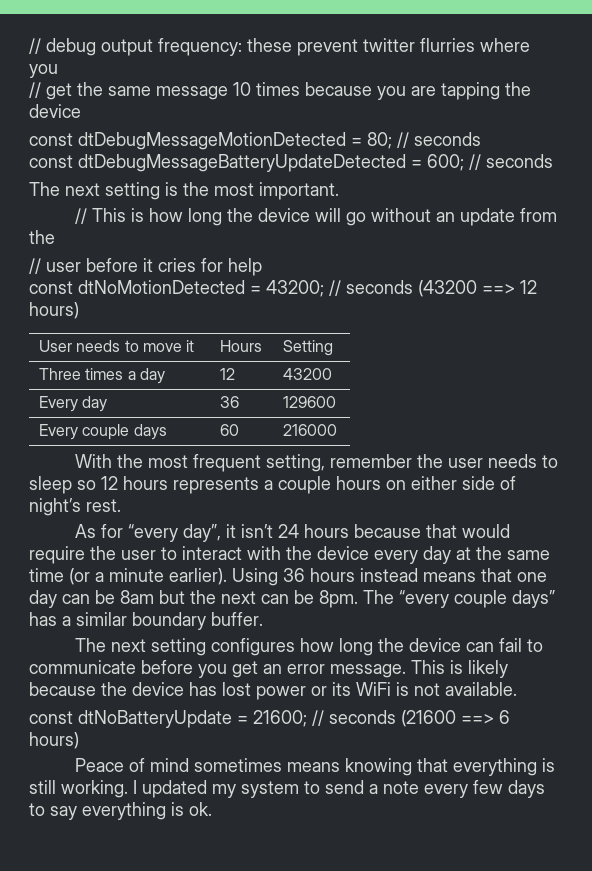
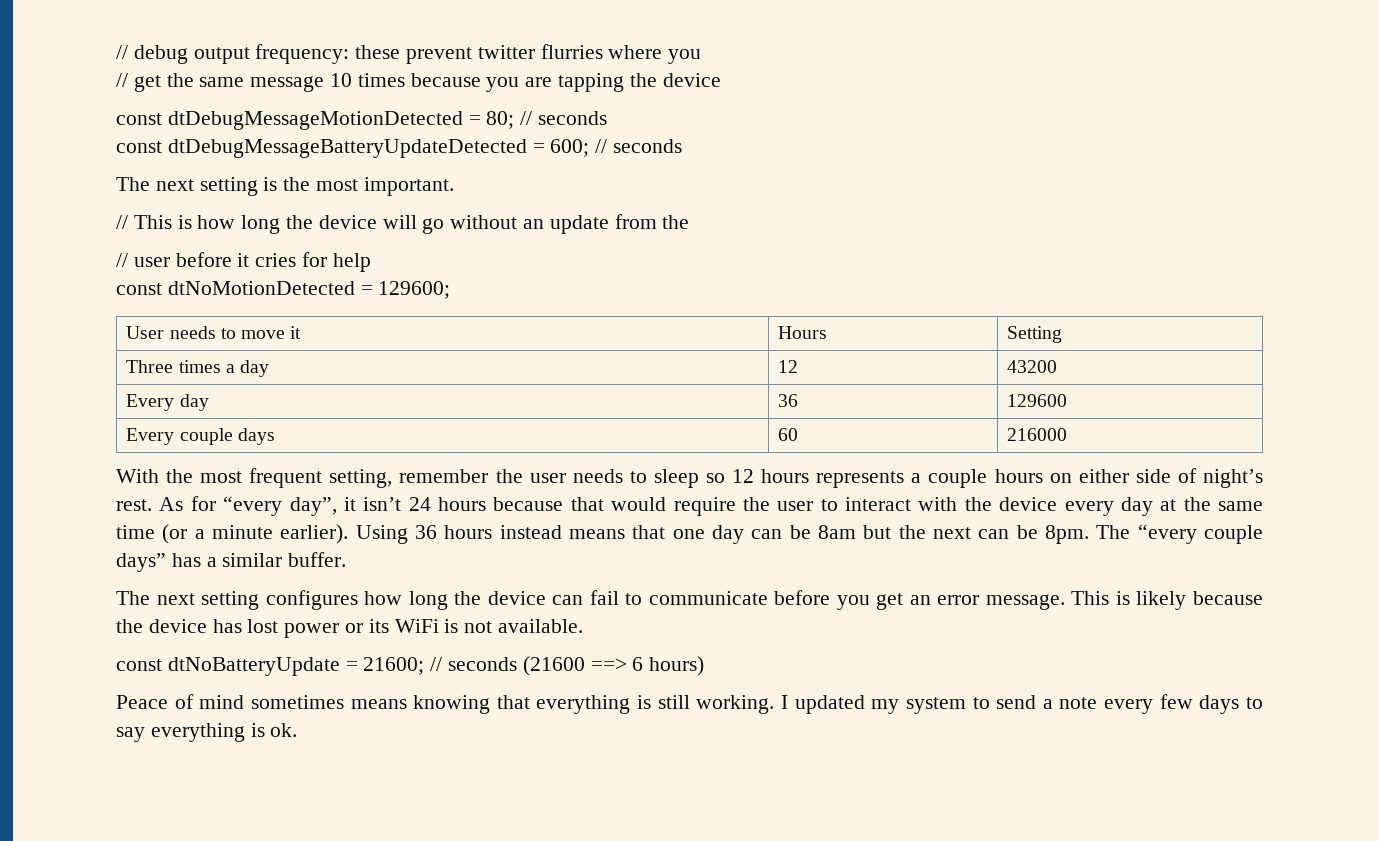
[266,280,537,297] [29,302,79,319] 43200; // seconds (43200 ==> 12 hours) -> [378,281,451,299] 129600;
(121, 505) // -> (152, 505) none
[132,612,206,630] boundary -> (283, 560) none

